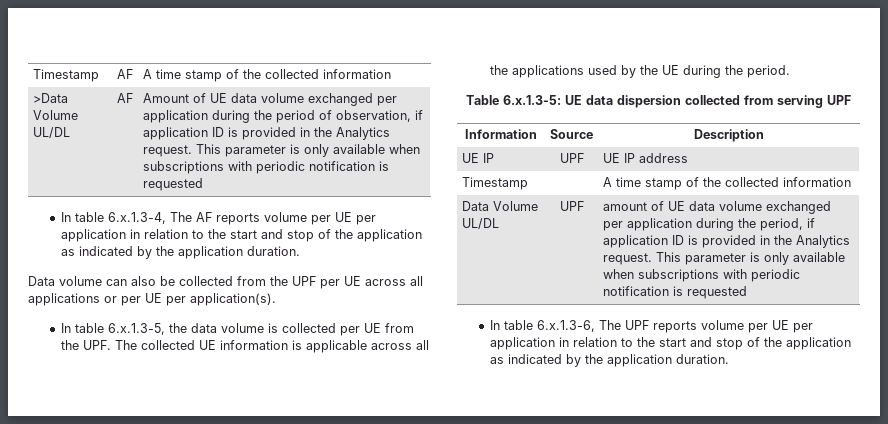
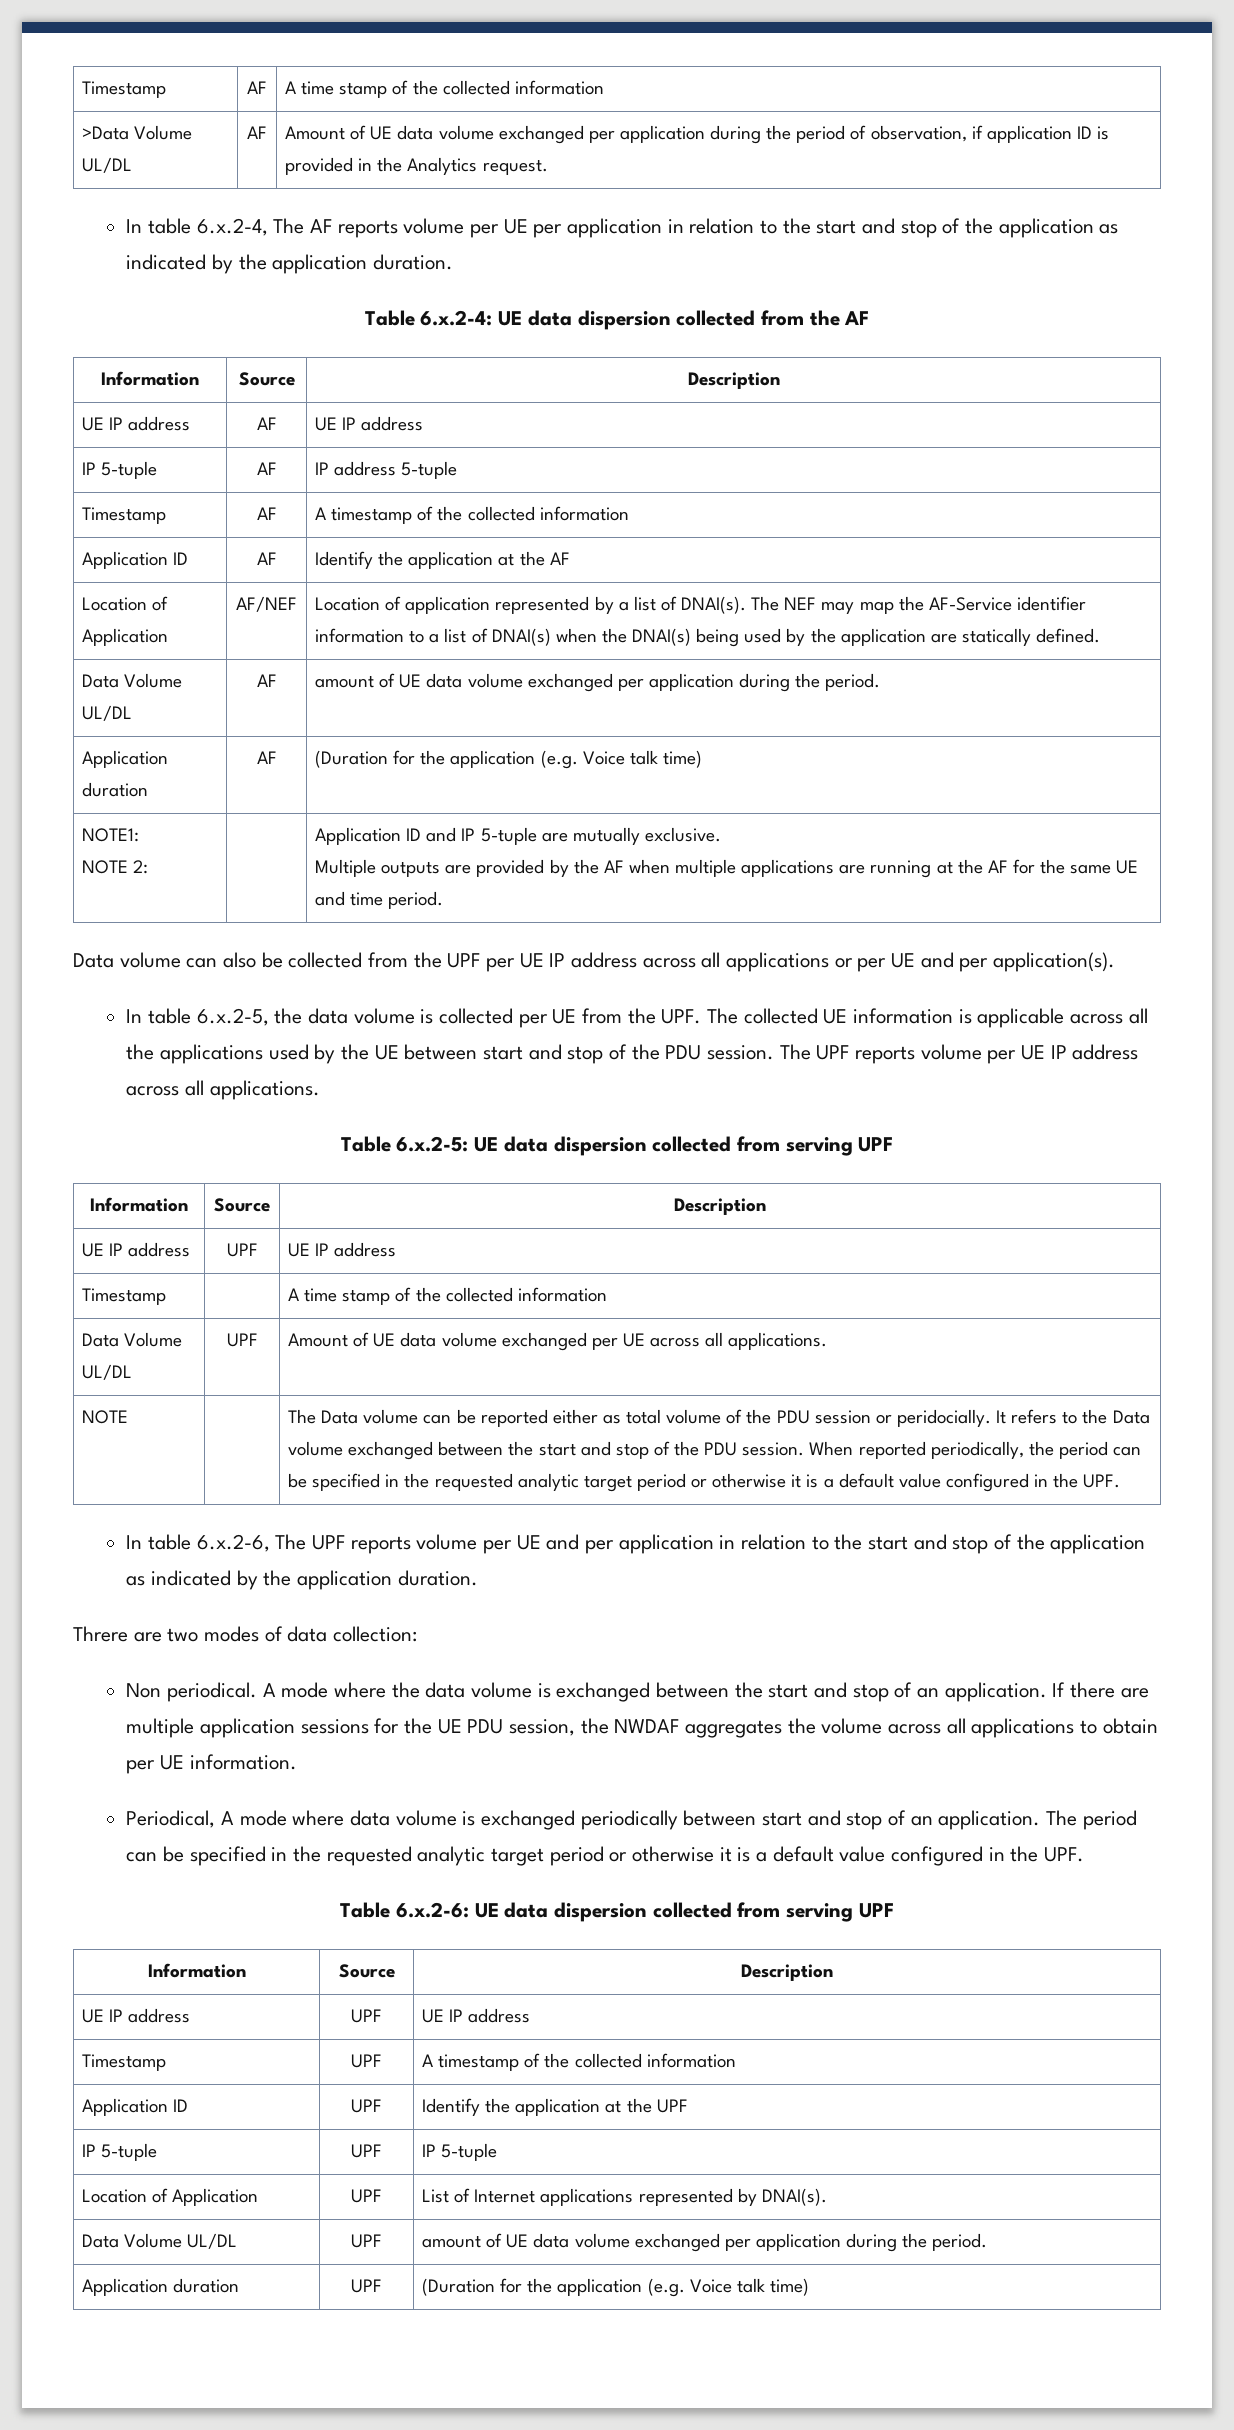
[196,144,421,157] [143,161,390,174] [143,178,204,191] [61,212,167,224] This parameter is only available when subscriptions with periodic notification is requested // In table 6.x.1.3-4, -> [126,218,268,236] // In table 6.x.2-4,
(301, 251) none -> [364,310,870,330] [101,371,199,386] [238,372,295,386] [687,372,780,389] [81,416,191,431] [256,417,277,430] [314,416,424,431] [81,461,158,479] [256,462,277,475] [314,461,458,479] [81,507,166,524] [256,507,277,520] [314,506,629,524] [81,551,189,569] [256,552,277,565] [314,551,570,569] [81,596,169,611] [81,628,168,646] [236,596,297,612] [314,596,1086,614] [314,628,1101,647] [81,673,183,688] [81,705,132,721] [256,674,277,687] [314,673,881,692] [81,750,168,768] [81,782,148,797] [256,751,277,764] [314,750,702,769] [81,828,139,842] [81,860,149,874] [314,827,721,845] [314,859,1139,878] [314,891,444,909] // Table 6.x.2-4: UE data dispersion collected from the AF // Information | Source | Description // UE IP address | AF | UE IP address // IP 5-tuple | AF | IP address 5-tuple // Timestamp | AF | A timestamp of the collected information // Application ID | AF | Identify the application at the AF // Location of Application | AF/NEF | Location of application represented by a list of DNAI(s). The NEF may map the AF-Service identifier information to a list of DNAI(s) when the DNAI(s) being used by the application are statically defined. // Data Volume UL/DL | AF | amount of UE data volume exchanged per application during the period. // Application duration | AF | (Duration for the application (e.g. Voice talk time) // NOTE1: // NOTE 2: | | Application ID and IP 5-tuple are mutually exclusive. // Multiple outputs are provided by the AF when multiple applications are running at the AF for the same UE and time period.
(361, 281) none -> [549,952,638,968] IP address
(162, 298) none -> [920,952,954,968] and
[108,323,166,335] 6.x.1.3-5, -> [196,1008,269,1026] 6.x.2-5,
[683,65,791,78] [466,95,561,105] during the period. // Table 6.x.1.3-5: -> [404,1044,1139,1064] [126,1080,320,1100] [340,1136,469,1152] between start and stop of the PDU session. The UPF reports volume per UE IP address across all applications. // Table 6.x.2-5:
(495, 158) none -> [128,1242,191,1257] address
[603,201,832,214] [603,218,816,231] [603,235,851,248] [603,252,846,265] [603,269,801,282] [603,286,748,299] [490,320,790,333] amount of UE data volume exchanged per application during the period, if application ID is provided in the Analytics request. This parameter is only available when subscriptions with periodic notification is requested // In table 6.x.1.3-6, The UPF reports volume per UE -> [287,1332,828,1351] [81,1410,128,1424] [287,1409,1150,1427] [287,1441,1142,1460] [287,1473,1121,1492] [126,1534,580,1554] Amount of UE data volume exchanged per UE across all applications. // NOTE | | The Data volume can be reported either as total volume of the PDU session or peridocially. It refers to the Data volume exchanged between the start and stop of the PDU session. When reported periodically, the period can be specified in the requested analytic target period or otherwise it is a default value configured in the UPF. // In table 6.x.2-6, The UPF reports volume per UE and
(730, 359) none -> [73,1626,418,1642] [126,1682,1149,1702] [126,1718,1158,1738] [126,1754,297,1774] [126,1810,1137,1830] [126,1846,1084,1866] [340,1902,894,1922] [147,1963,246,1978] [338,1964,395,1978] [741,1964,833,1981] [81,2008,191,2023] [351,2009,382,2023] [421,2008,531,2023] [81,2054,166,2071] [351,2054,382,2068] [421,2053,736,2071] [81,2098,189,2116] [351,2099,382,2113] [421,2098,688,2116] [81,2143,158,2161] [351,2144,382,2158] [421,2143,498,2161] [81,2188,259,2206] [351,2189,382,2203] [421,2188,827,2206] [81,2233,238,2249] [351,2234,382,2248] [421,2233,988,2252] [81,2278,240,2296] [351,2279,382,2293] [421,2278,809,2297] // Threre are two modes of data collection: // Non periodical. A mode where the data volume is exchanged between the start and stop of an application. If there are multiple application sessions for the UE PDU session, the NWDAF aggregates the volume across all applications to obtain per UE information. // Periodical, A mode where data volume is exchanged periodically between start and stop of an application. The period can be specified in the requested analytic target period or otherwise it is a default value configured in the UPF. // Table 6.x.2-6: UE data dispersion collected from serving UPF // Information | Source | Description // UE IP address | UPF | UE IP address // Timestamp | UPF | A timestamp of the collected information // Application ID | UPF | Identify the application at the UPF // IP 5-tuple | UPF | IP 5-tuple // Location of Application | UPF | List of Internet applications represented by DNAI(s). // Data Volume UL/DL | UPF | amount of UE data volume exchanged per application during the period. // Application duration | UPF | (Duration for the application (e.g. Voice talk time)

